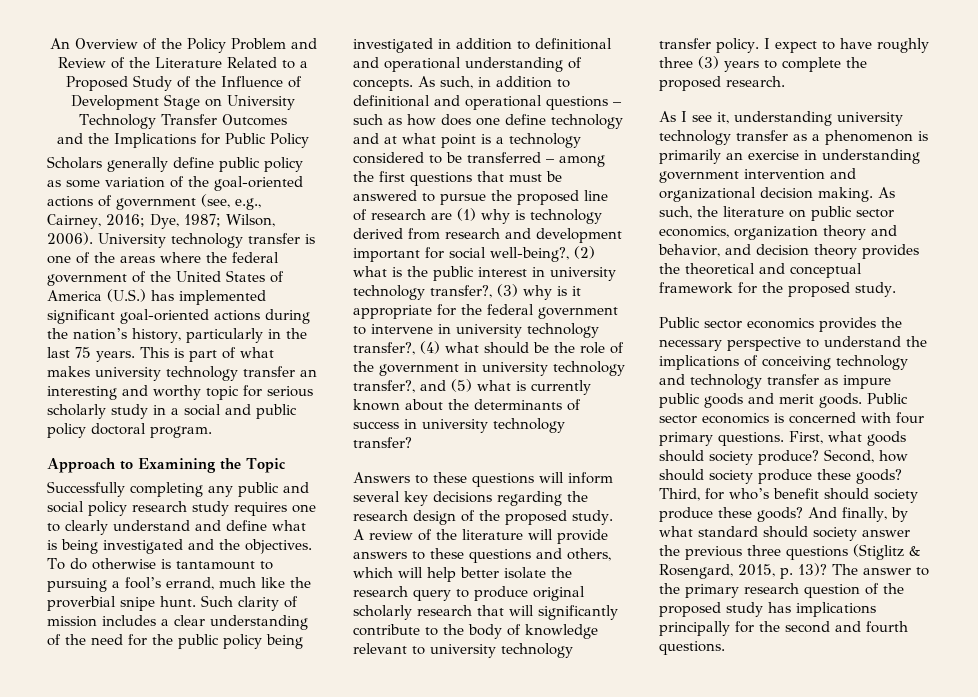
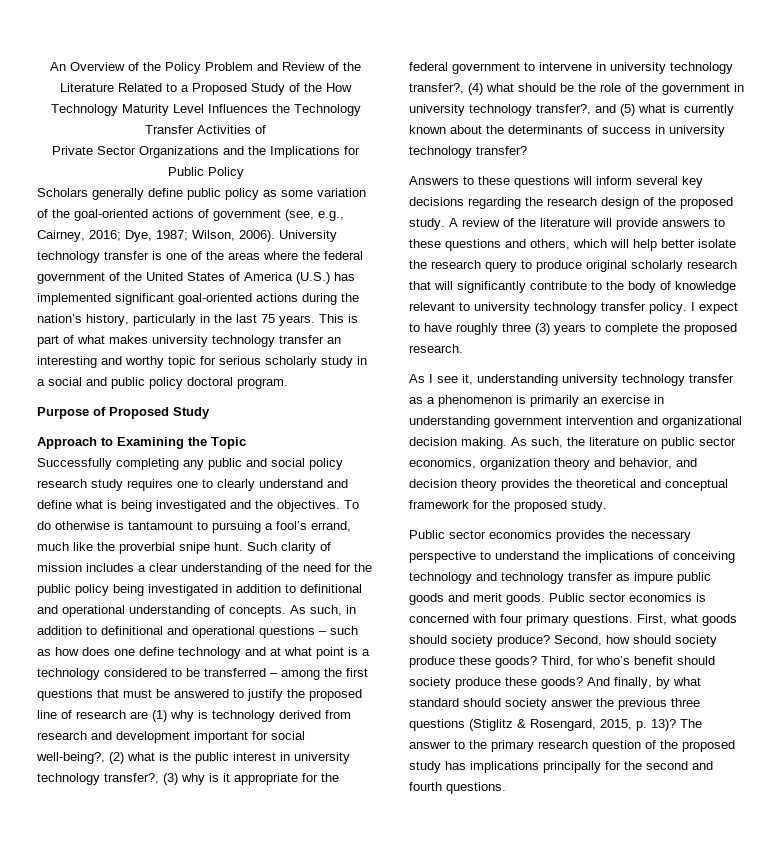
[220,76,302,88] [71,94,295,110] [78,114,288,129] Influence of Development Stage on University Technology Transfer Outcomes // -> [326,83,352,92] [50,104,361,116] [145,125,266,134] [52,146,219,158] How Technology Maturity Level Influences the Technology Transfer Activities of // Private Sector Organizations
(212, 432) none -> [37,407,210,419] // Purpose of Proposed Study
[440,194,486,205] pursue -> [247,689,283,701] justify

